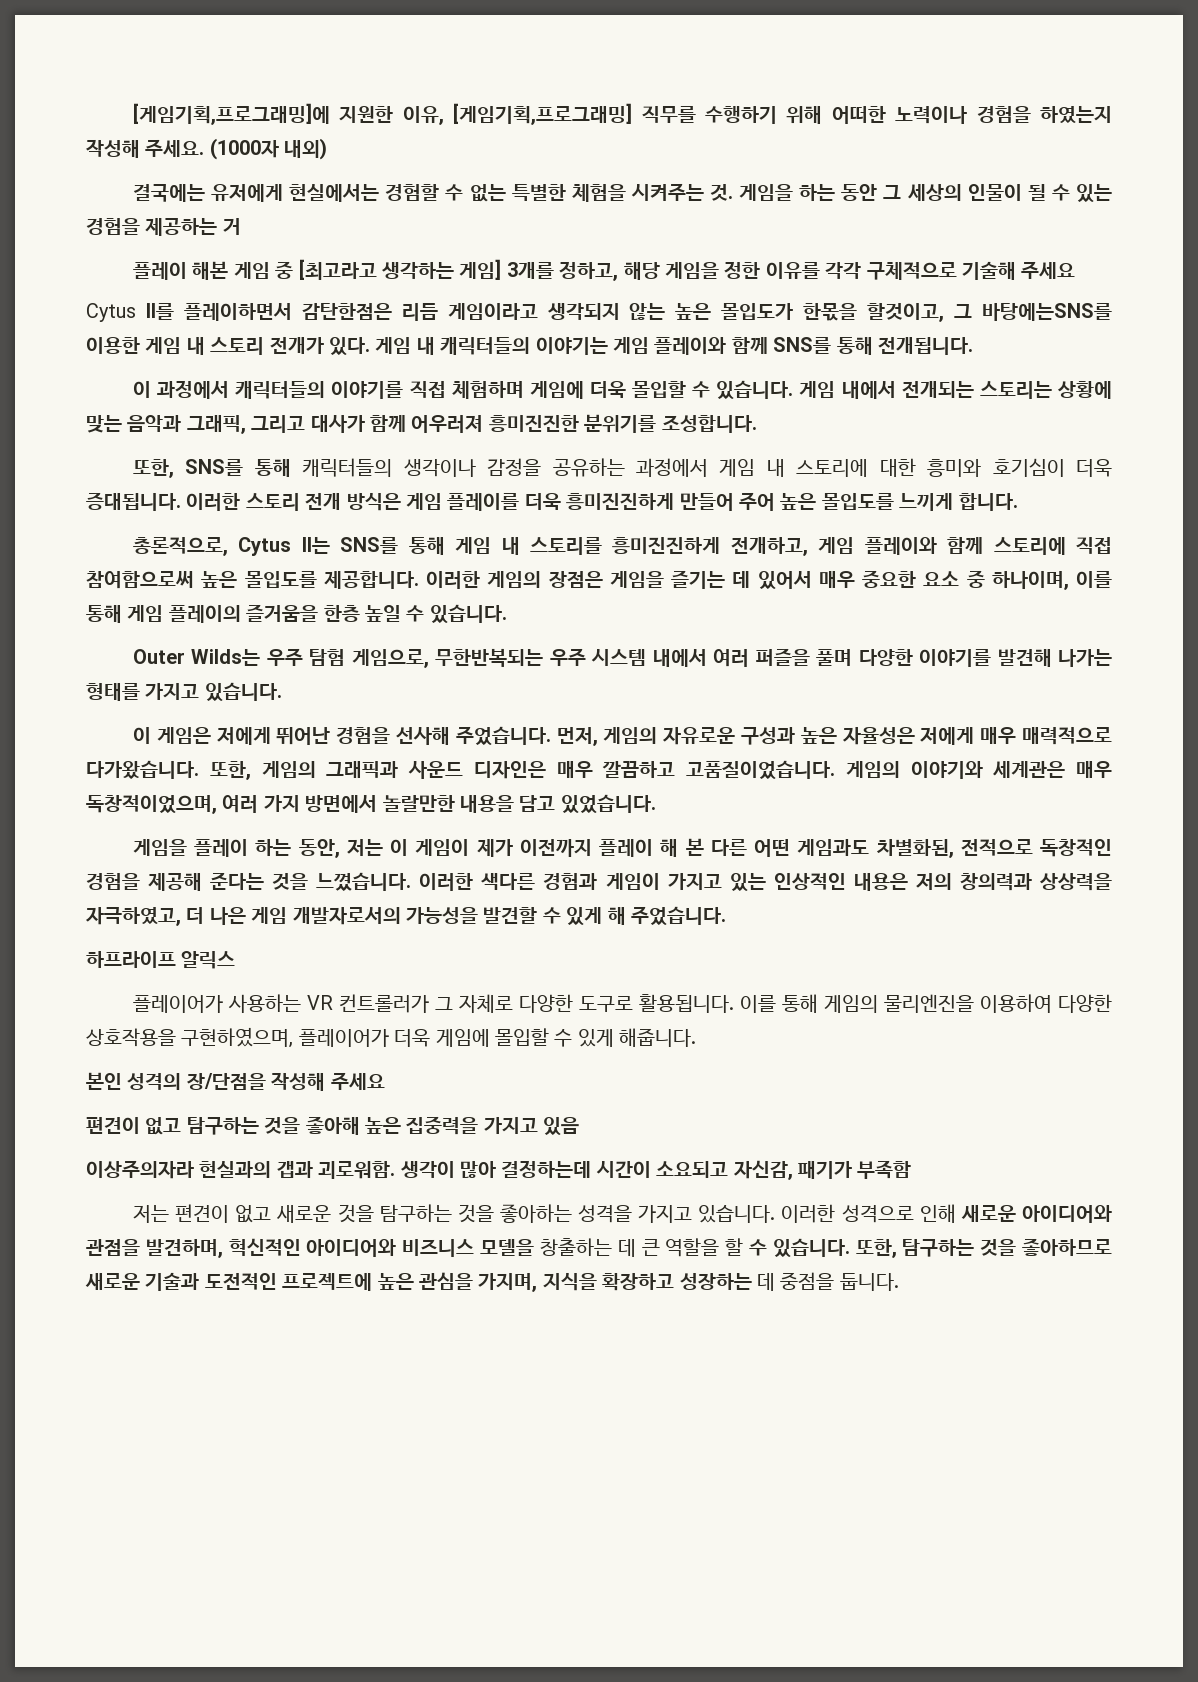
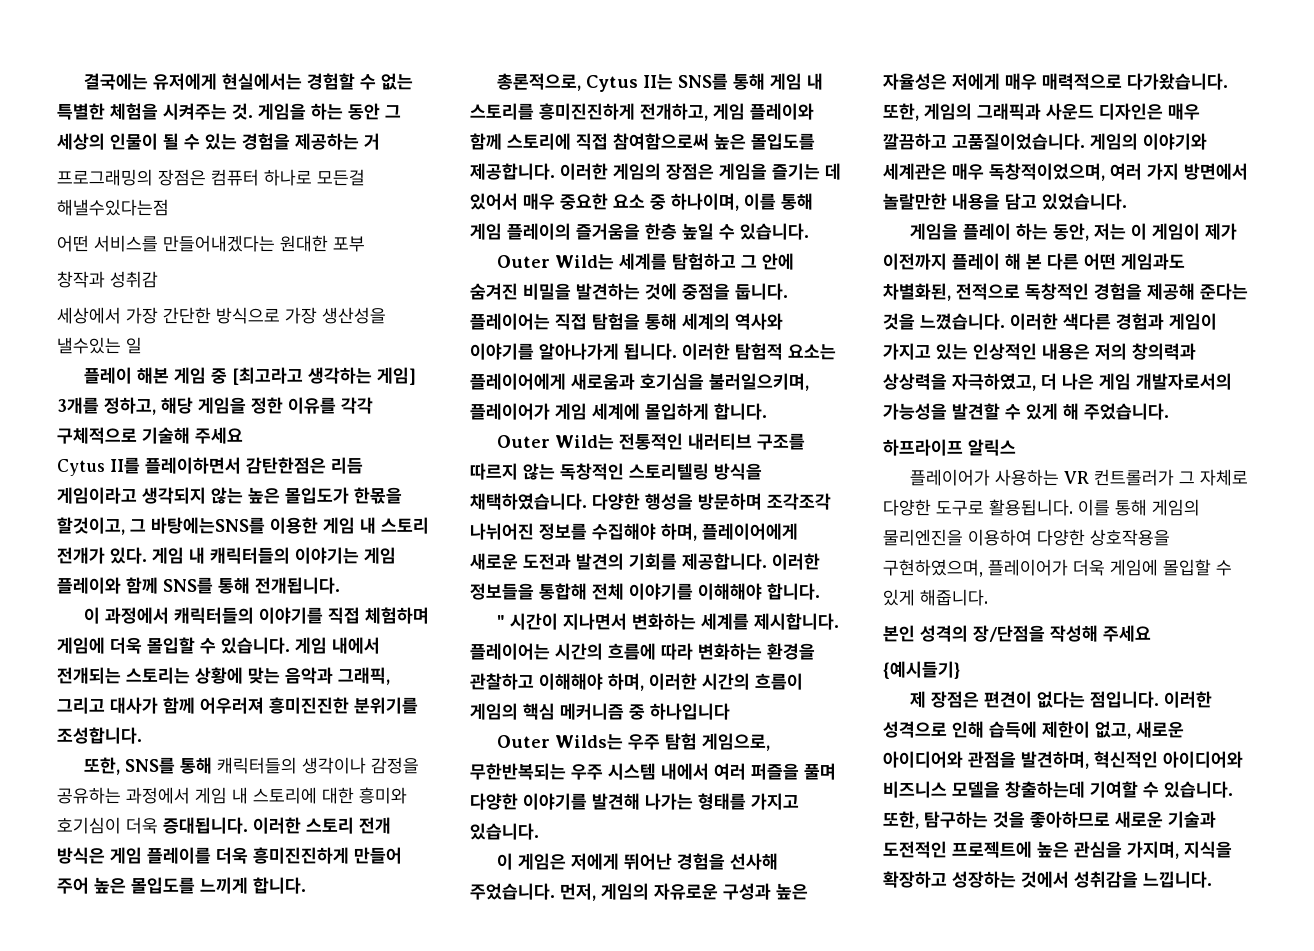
[132,103,1112,125] [86,138,328,160] [게임기획,프로그래밍]에 지원한 이유, [게임기획,프로그래밍] 직무를 수행하기 위해 어떠한 노력이나 경험을 하였는지 작성해 주세요. (1000자 내외) // -> (84, 81) none
(241, 226) none -> [57,169,365,186] [57,199,169,216] [57,235,365,252] [57,271,158,288] [57,307,386,324] [57,337,142,354] // 프로그래밍의 장점은 컴퓨터 하나로 모든걸 해낼수있다는점 // 어떤 서비스를 만들어내겠다는 원대한 포부 // 창작과 성취감 // 세상에서 가장 간단한 방식으로 가장 생산성을 낼수있는 일
(507, 613) none -> [497,253,795,270] [470,283,788,300] [470,313,783,330] [470,343,836,360] [470,373,809,391] [470,403,767,420] [497,433,806,450] [470,463,762,480] [470,493,831,510] [470,523,798,541] [470,553,820,570] [470,583,820,600] [497,613,840,630] [470,643,815,660] [470,673,803,691] [470,703,730,720] // Outer Wild는 세계를 탐험하고 그 안에 숨겨진 비밀을 발견하는 것에 중점을 둡니다. 플레이어는 직접 탐험을 통해 세계의 역사와 이야기를 알아나가게 됩니다. 이러한 탐험적 요소는 플레이어에게 새로움과 호기심을 불러일으키며, 플레이어가 게임 세계에 몰입하게 합니다. // Outer Wild는 전통적인 내러티브 구조를 따르지 않는 독창적인 스토리텔링 방식을 채택하였습니다. 다양한 행성을 방문하며 조각조각 나뉘어진 정보를 수집해야 하며, 플레이어에게 새로운 도전과 발견의 기회를 제공합니다. 이러한 정보들을 통합해 전체 이야기를 이해해야 합니다. // " 시간이 지나면서 변화하는 세계를 제시합니다. 플레이어는 시간의 흐름에 따라 변화하는 환경을 관찰하고 이해해야 하며, 이러한 시간의 흐름이 게임의 핵심 메커니즘 중 하나입니다
[86,1116,580,1135] [86,1160,912,1180] [132,1204,956,1223] 편견이 없고 탐구하는 것을 좋아해 높은 집중력을 가지고 있음 // 이상주의자라 현실과의 갭과 괴로워함. 생각이 많아 결정하는데 시간이 소요되고 자신감, 패기가 부족함 // 저는 편견이 없고 새로운 것을 탐구하는 것을 좋아하는 성격을 가지고 있습니다. 이러한 성격으로 인해 -> [883,661,960,679] [910,691,1213,708] [883,721,1131,739] {예시들기} // 제 장점은 편견이 없다는 점입니다. 이러한 성격으로 인해 습득에 제한이 없고,
[539,1238,744,1257] 창출하는 데 큰 역할을 할 -> [1005,781,1138,798] 창출하는데 기여할
[756,1272,899,1291] 데 중점을 둡니다. -> [1021,871,1212,888] 것에서 성취감을 느낍니다.

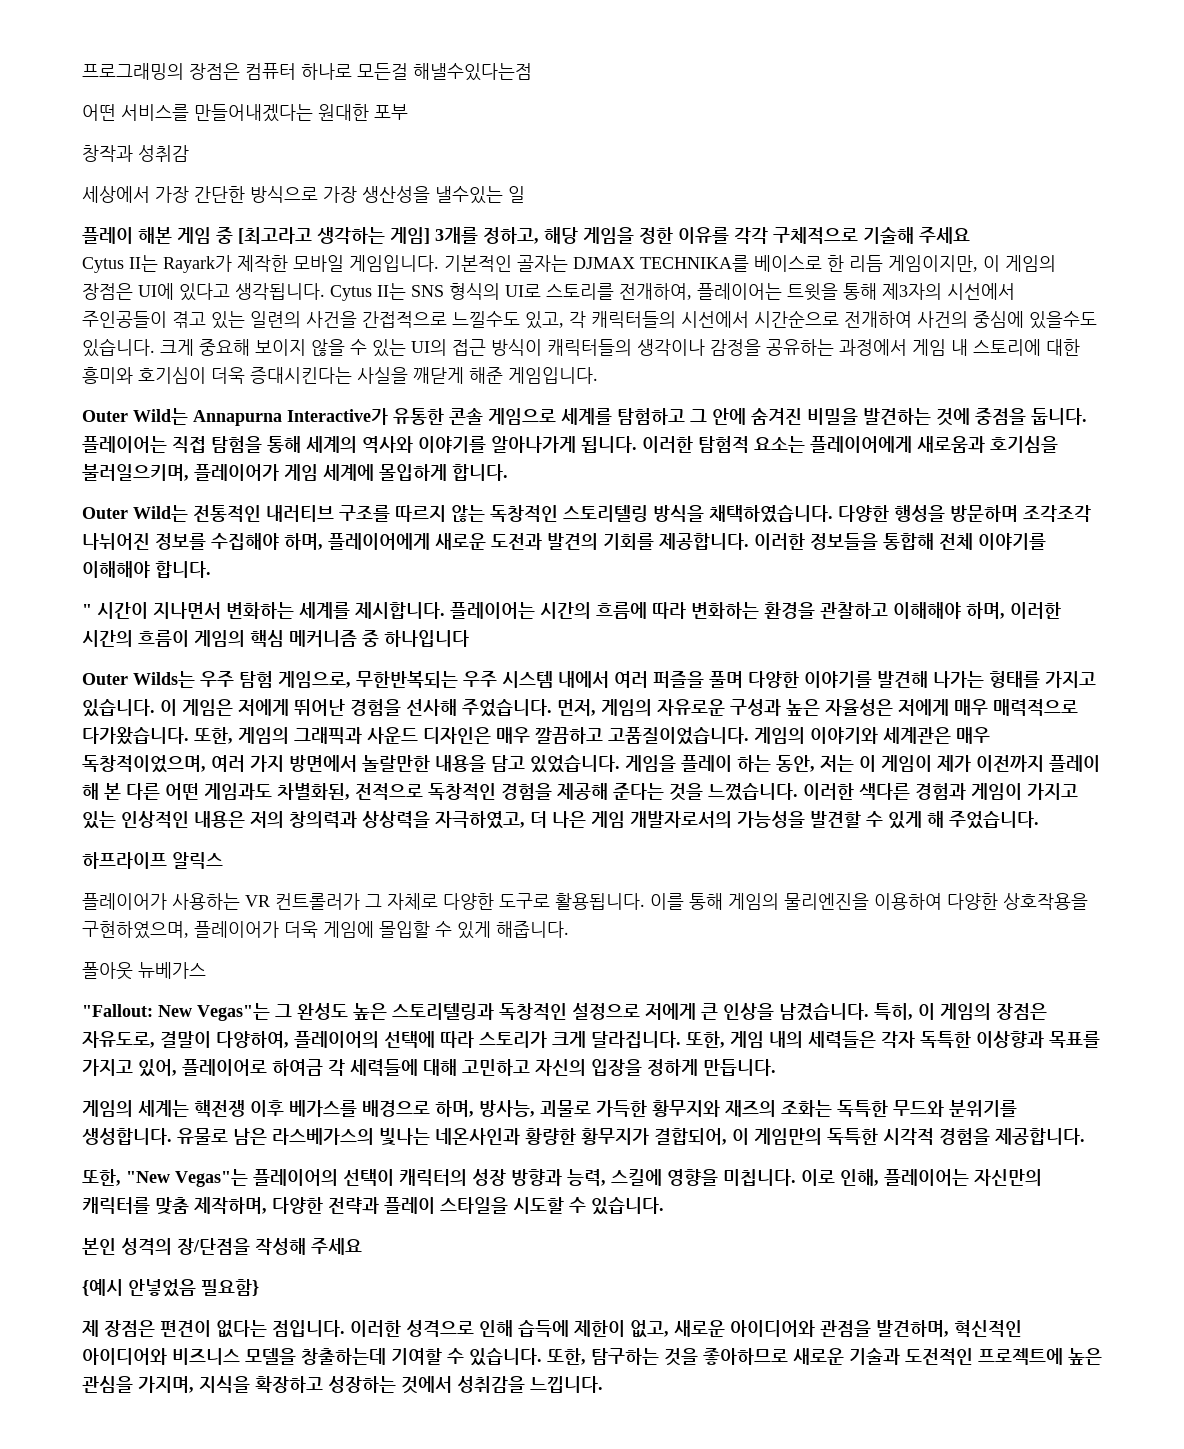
[84,73,414,90] [57,103,401,120] [57,133,380,150] 결국에는 유저에게 현실에서는 경험할 수 없는 특별한 체험을 시켜주는 것. 게임을 하는 동안 그 세상의 인물이 될 수 있는 경험을 제공하는 거 // -> (82, 71) none
[110,457,363,474] [57,487,402,504] [57,517,429,535] [57,547,396,564] [57,577,340,594] [84,607,430,624] [57,637,380,654] [57,667,390,685] [57,697,418,714] [57,727,142,744] [84,757,213,775] II를 플레이하면서 감탄한점은 리듬 게임이라고 생각되지 않는 높은 몰입도가 한몫을 할것이고, 그 바탕에는SNS를 이용한 게임 내 스토리 전개가 있다. 게임 내 캐릭터들의 이야기는 게임 플레이와 함께 SNS를 통해 전개됩니다. // 이 과정에서 캐릭터들의 이야기를 직접 체험하며 게임에 더욱 몰입할 수 있습니다. 게임 내에서 전개되는 스토리는 상황에 맞는 음악과 그래픽, 그리고 대사가 함께 어우러져 흥미진진한 분위기를 조성합니다. // 또한, SNS를 통해 -> [129,255,1056,273] [82,283,1015,301] [82,310,1097,329] [82,338,542,357] II는 Rayark가 제작한 모바일 게임입니다. 기본적인 골자는 DJMAX TECHNIKA를 베이스로 한 리듬 게임이지만, 이 게임의 장점은 UI에 있다고 생각됩니다. Cytus II는 SNS 형식의 UI로 스토리를 전개하여, 플레이어는 트윗을 통해 제3자의 시선에서 주인공들이 겪고 있는 일련의 사건을 간접적으로 느낄수도 있고, 각 캐릭터들의 시선에서 시간순으로 전개하여 사건의 중심에 있을수도 있습니다. 크게 중요해 보이지 않을 수 있는 UI의 접근 방식이
[163,817,391,834] [57,847,402,864] [57,877,306,894] [497,73,824,92] [470,103,814,121] [470,133,815,150] [470,163,841,180] [470,193,813,211] [470,223,809,240] [497,254,615,270] 증대됩니다. 이러한 스토리 전개 방식은 게임 플레이를 더욱 흥미진진하게 만들어 주어 높은 몰입도를 느끼게 합니다. // 총론적으로, Cytus II는 SNS를 통해 게임 내 스토리를 흥미진진하게 전개하고, 게임 플레이와 함께 스토리에 직접 참여함으로써 높은 몰입도를 제공합니다. 이러한 게임의 장점은 게임을 즐기는 데 있어서 매우 중요한 요소 중 하나이며, 이를 통해 게임 플레이의 즐거움을 한층 높일 수 있습니다. // Outer Wild는 -> [250,367,598,384] [82,408,556,426] 증대시킨다는 사실을 깨닫게 해준 게임입니다. // Outer Wild는 Annapurna Interactive가 유통한 콘솔 게임으로
(539, 831) // -> (155, 708) none
(1127, 201) // -> (620, 764) none
(988, 597) none -> [82,962,206,980] [82,1003,1047,1021] [82,1031,1100,1048] [82,1059,776,1077] [82,1100,1017,1117] [82,1128,1085,1146] [82,1169,1042,1187] [82,1197,664,1215] // 폴아웃 뉴베가스 // "Fallout: New Vegas"는 그 완성도 높은 스토리텔링과 독창적인 설정으로 저에게 큰 인상을 남겼습니다. 특히, 이 게임의 장점은 자유도로, 결말이 다양하여, 플레이어의 선택에 따라 스토리가 크게 달라집니다. 또한, 게임 내의 세력들은 각자 독특한 이상향과 목표를 가지고 있어, 플레이어로 하여금 각 세력들에 대해 고민하고 자신의 입장을 정하게 만듭니다. // 게임의 세계는 핵전쟁 이후 베가스를 배경으로 하며, 방사능, 괴물로 가득한 황무지와 재즈의 조화는 독특한 무드와 분위기를 생성합니다. 유물로 남은 라스베가스의 빛나는 네온사인과 황량한 황무지가 결합되어, 이 게임만의 독특한 시각적 경험을 제공합니다. // 또한, "New Vegas"는 플레이어의 선택이 캐릭터의 성장 방향과 능력, 스킬에 영향을 미칩니다. 이로 인해, 플레이어는 자신만의 캐릭터를 맞춤 제작하며, 다양한 전략과 플레이 스타일을 시도할 수 있습니다.
[883,661,960,679] {예시들기} -> [82,1279,259,1297] {예시 안넣었음 필요함}

